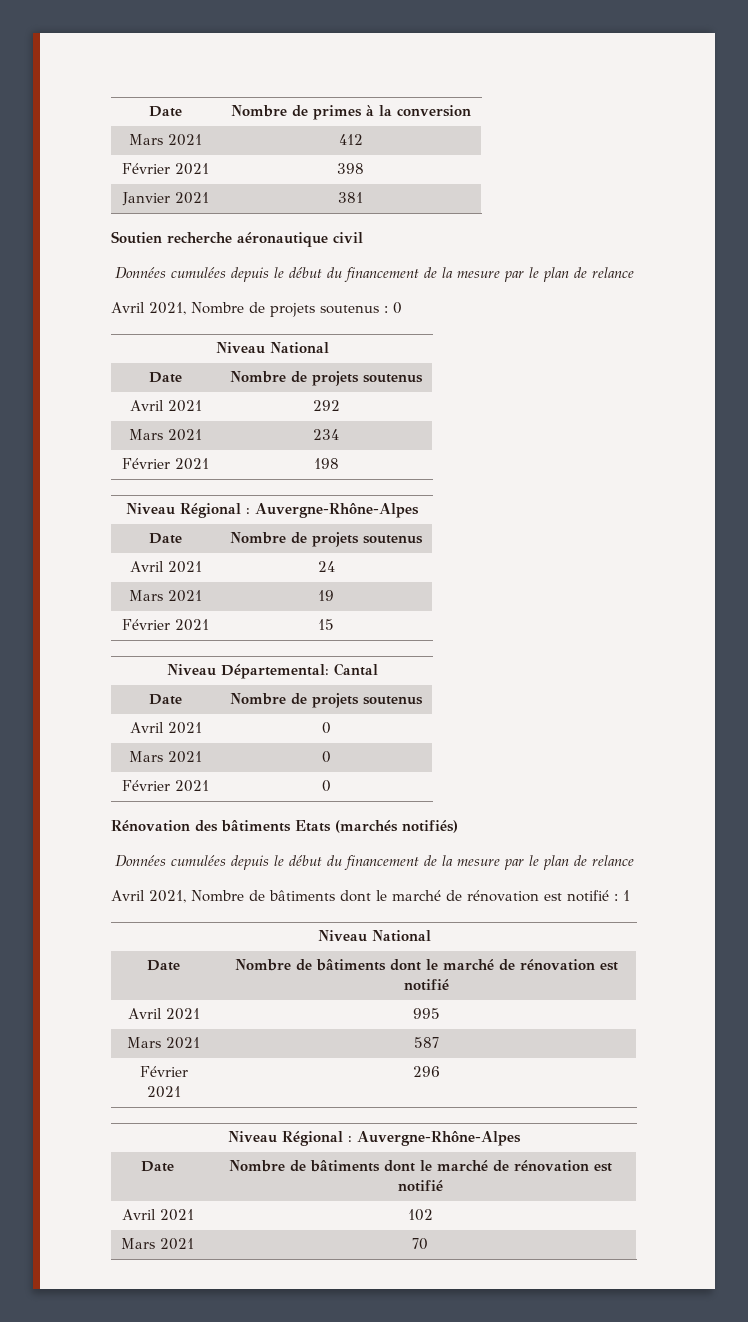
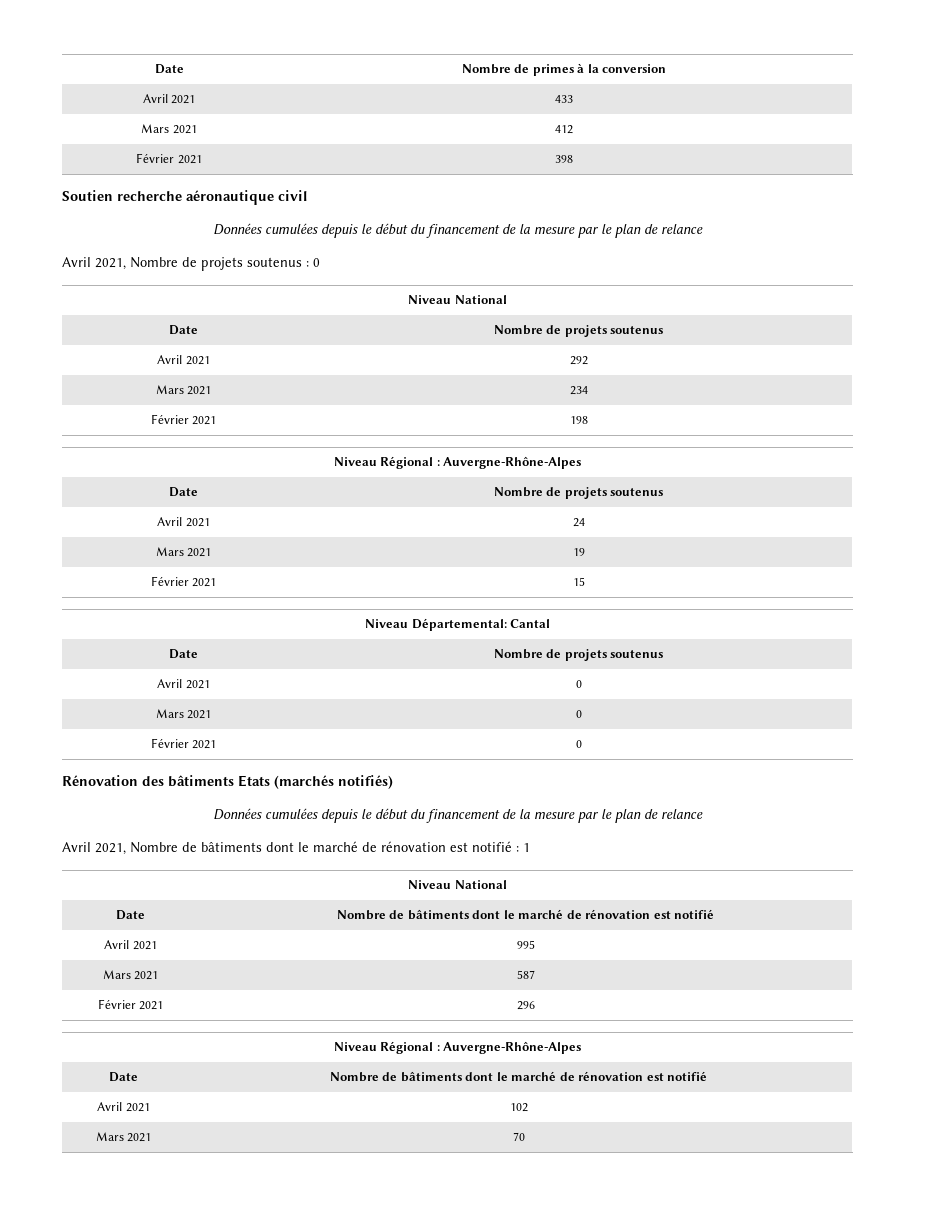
(471, 111) none -> [142,94,196,104] [555,95,573,103] // Avril 2021 | 433
[121,192,209,206] [338,192,363,203] // Janvier 2021 | 381 -> (573, 159) none

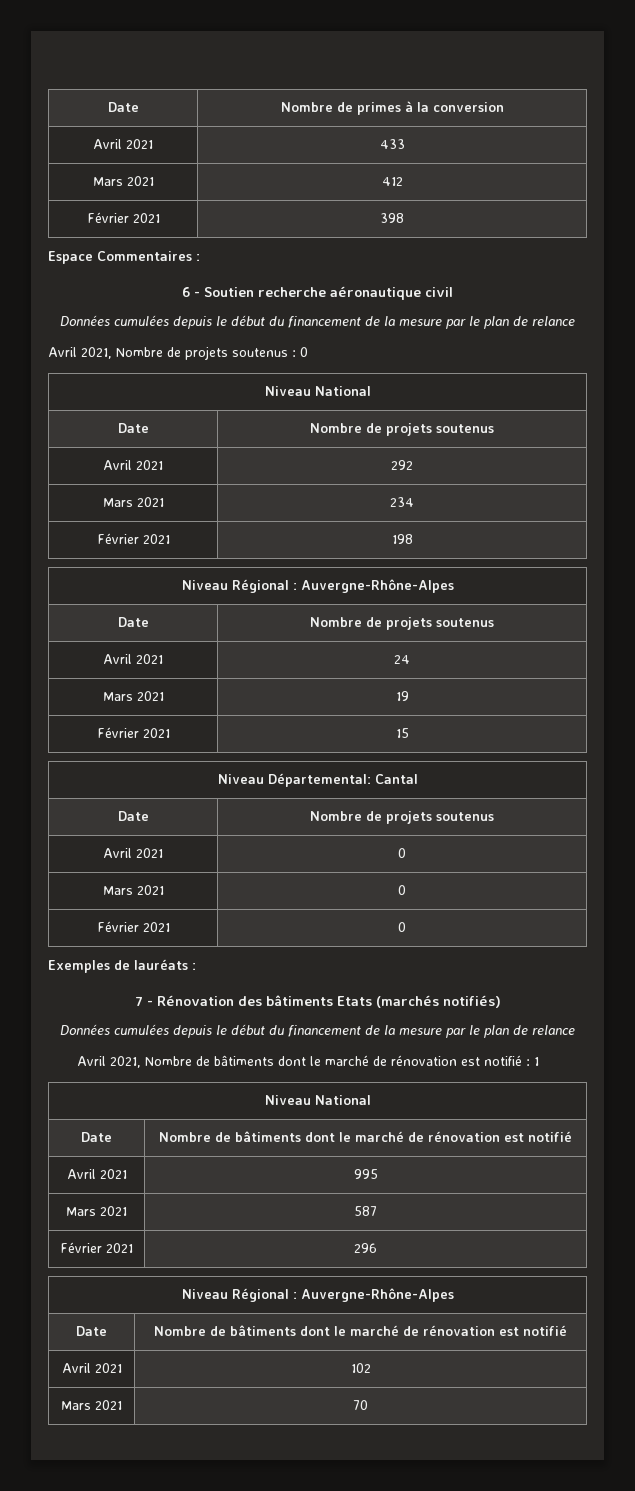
(573, 159) none -> [48,251,200,264] [182,287,200,297] Espace Commentaires : // 6 -
(582, 744) none -> [48,959,196,973] [134,996,153,1006] Exemples de lauréats : // 7 -

